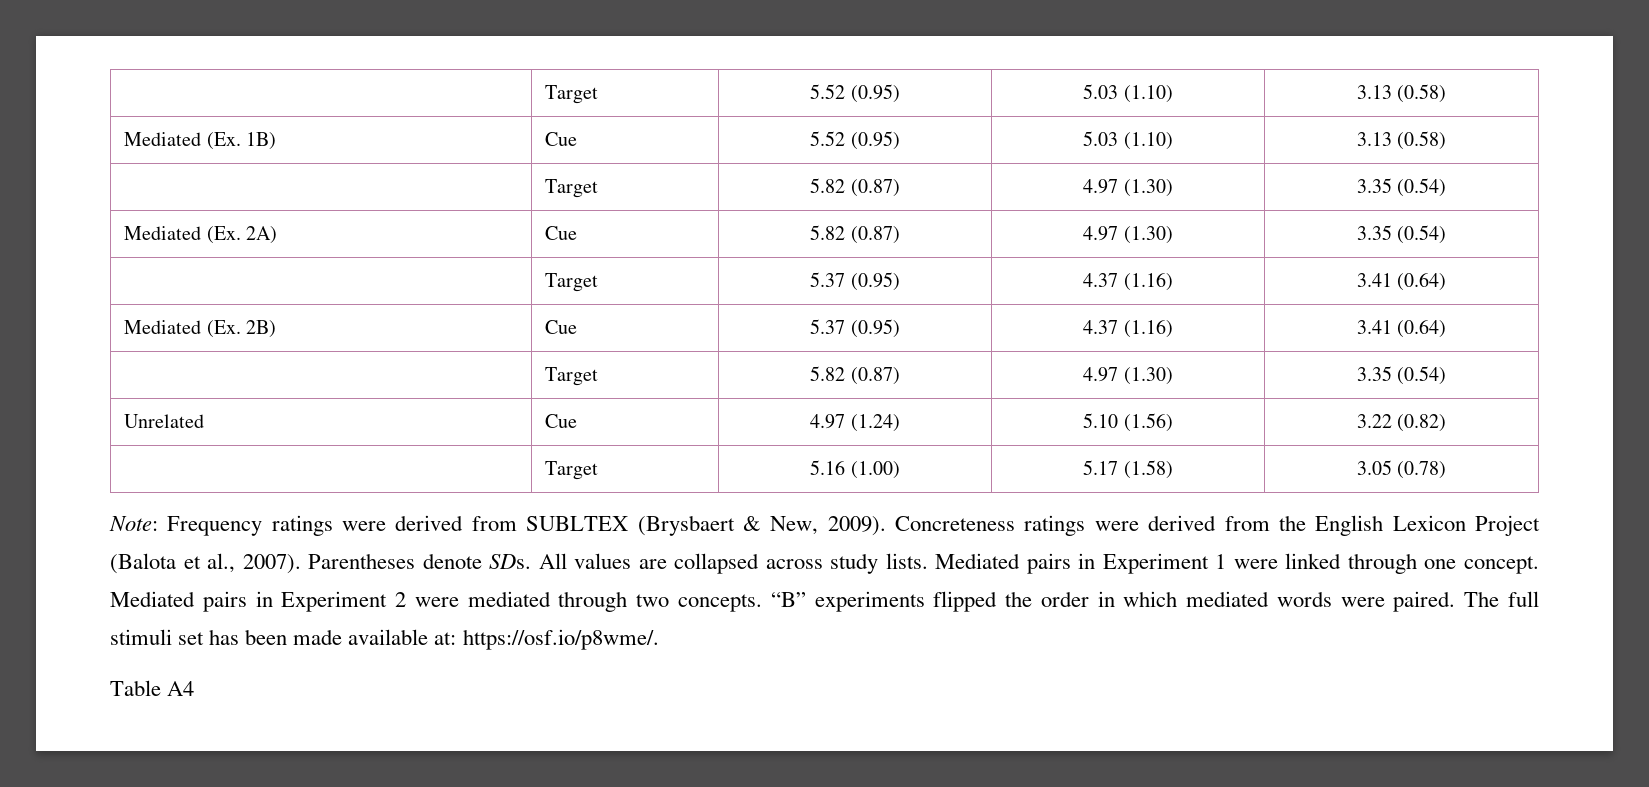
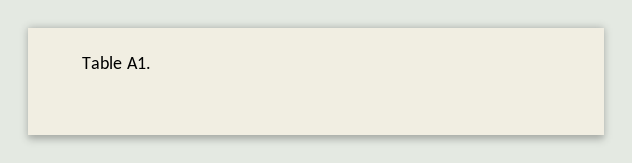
[545,85,599,104] [810,84,900,103] [1083,84,1173,103] [1356,84,1447,103] [124,132,276,150] [545,132,578,146] [810,131,900,150] [1083,131,1173,150] [1356,131,1447,150] [545,179,599,198] [810,178,900,197] [1083,179,1173,197] [1356,178,1447,197] [124,226,277,244] [545,226,578,240] [810,225,900,244] [1083,226,1173,244] [1356,225,1447,244] [545,273,599,292] [810,272,900,291] [1083,272,1173,291] [1356,272,1447,291] [124,320,276,338] [545,320,578,334] [810,319,900,338] [1083,319,1173,338] [1356,319,1447,338] [545,367,599,386] [810,366,900,385] [1083,367,1173,385] [1356,366,1447,385] [124,414,205,428] [545,414,578,428] [810,414,900,432] [1083,413,1173,432] [1356,414,1447,432] [545,461,599,480] [810,460,900,479] [1083,460,1173,479] [1356,460,1447,479] [109,515,1541,536] [110,553,1539,574] [110,591,1539,612] [110,629,659,650] [110,680,195,696] | Target | 5.52 (0.95) | 5.03 (1.10) | 3.13 (0.58) // Mediated (Ex. 1B) | Cue | 5.52 (0.95) | 5.03 (1.10) | 3.13 (0.58) // | Target | 5.82 (0.87) | 4.97 (1.30) | 3.35 (0.54) // Mediated (Ex. 2A) | Cue | 5.82 (0.87) | 4.97 (1.30) | 3.35 (0.54) // | Target | 5.37 (0.95) | 4.37 (1.16) | 3.41 (0.64) // Mediated (Ex. 2B) | Cue | 5.37 (0.95) | 4.37 (1.16) | 3.41 (0.64) // | Target | 5.82 (0.87) | 4.97 (1.30) | 3.35 (0.54) // Unrelated | Cue | 4.97 (1.24) | 5.10 (1.56) | 3.22 (0.82) // | Target | 5.16 (1.00) | 5.17 (1.58) | 3.05 (0.78) // Note: Frequency ratings were derived from SUBLTEX (Brysbaert & New, 2009). Concreteness ratings were derived from the English Lexicon Project (Balota et al., 2007). Parentheses denote SDs. All values are collapsed across study lists. Mediated pairs in Experiment 1 were linked through one concept. Mediated pairs in Experiment 2 were mediated through two concepts. “B” experiments flipped the order in which mediated words were paired. The full stimuli set has been made available at: https://osf.io/p8wme/. // Table A4 -> [82,56,151,69] Table A1.

